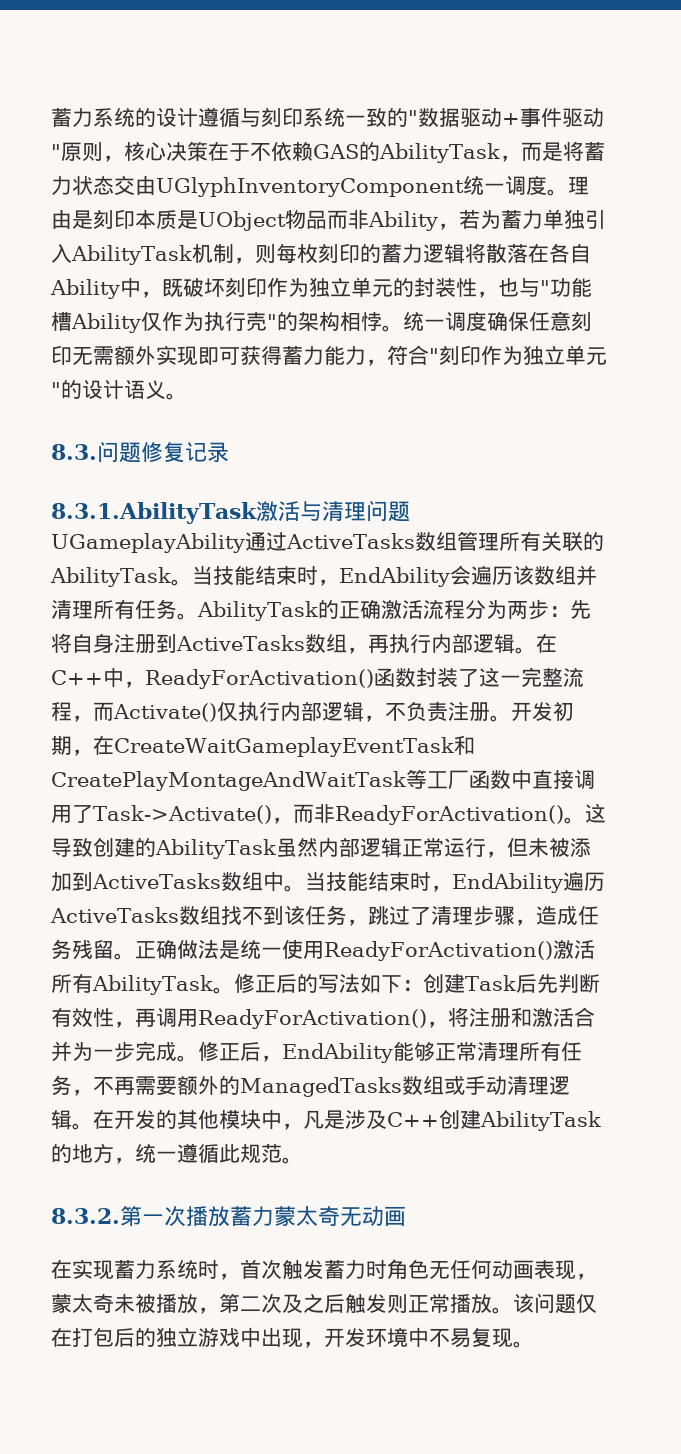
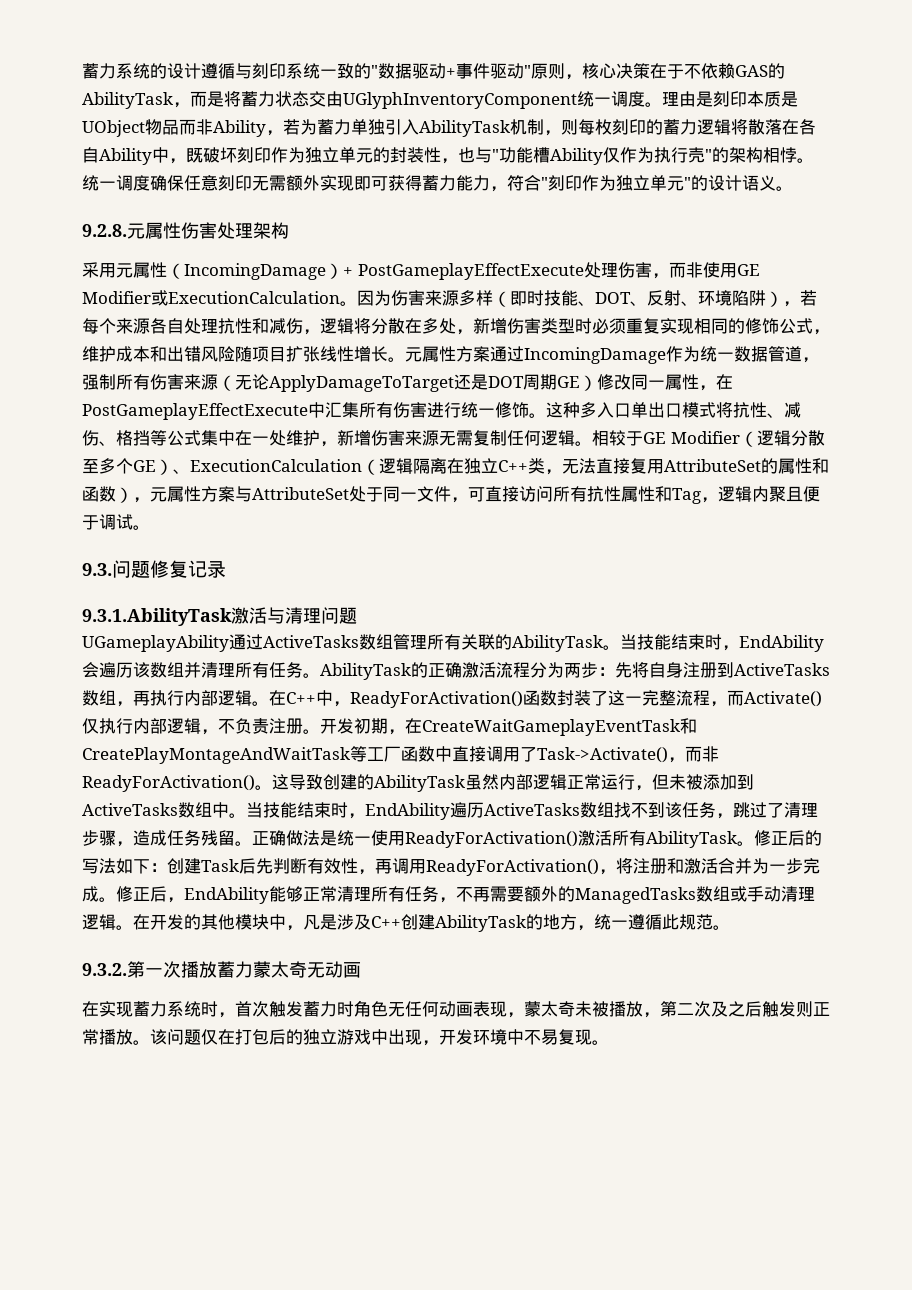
[51,444,97,460] 8.3. -> [82,222,289,239] [82,262,760,280] [82,290,817,307] [82,318,830,335] [82,346,819,364] [82,374,733,392] [82,402,801,420] [82,430,825,447] [82,458,829,475] [82,486,820,504] [82,514,150,530] [82,563,112,576] 9.2.8.元属性伤害处理架构 // 采用元属性（IncomingDamage）+ PostGameplayEffectExecute处理伤害，而非使用GE Modifier或ExecutionCalculation。因为伤害来源多样（即时技能、DOT、反射、环境陷阱），若每个来源各自处理抗性和减伤，逻辑将分散在多处，新增伤害类型时必须重复实现相同的修饰公式，维护成本和出错风险随项目扩张线性增长。元属性方案通过IncomingDamage作为统一数据管道，强制所有伤害来源（无论ApplyDamageToTarget还是DOT周期GE）修改同一属性，在PostGameplayEffectExecute中汇集所有伤害进行统一修饰。这种多入口单出口模式将抗性、减伤、格挡等公式集中在一处维护，新增伤害来源无需复制任何逻辑。相较于GE Modifier（逻辑分散至多个GE）、ExecutionCalculation（逻辑隔离在独立C++类，无法直接复用AttributeSet的属性和函数），元属性方案与AttributeSet处于同一文件，可直接访问所有抗性属性和Tag，逻辑内聚且便于调试。 // 9.3.
[51,502,257,524] 8.3.1.AbilityTask -> [82,608,232,626] 9.3.1.AbilityTask
[51,1208,120,1224] 8.3.2. -> [82,963,127,976] 9.3.2.

